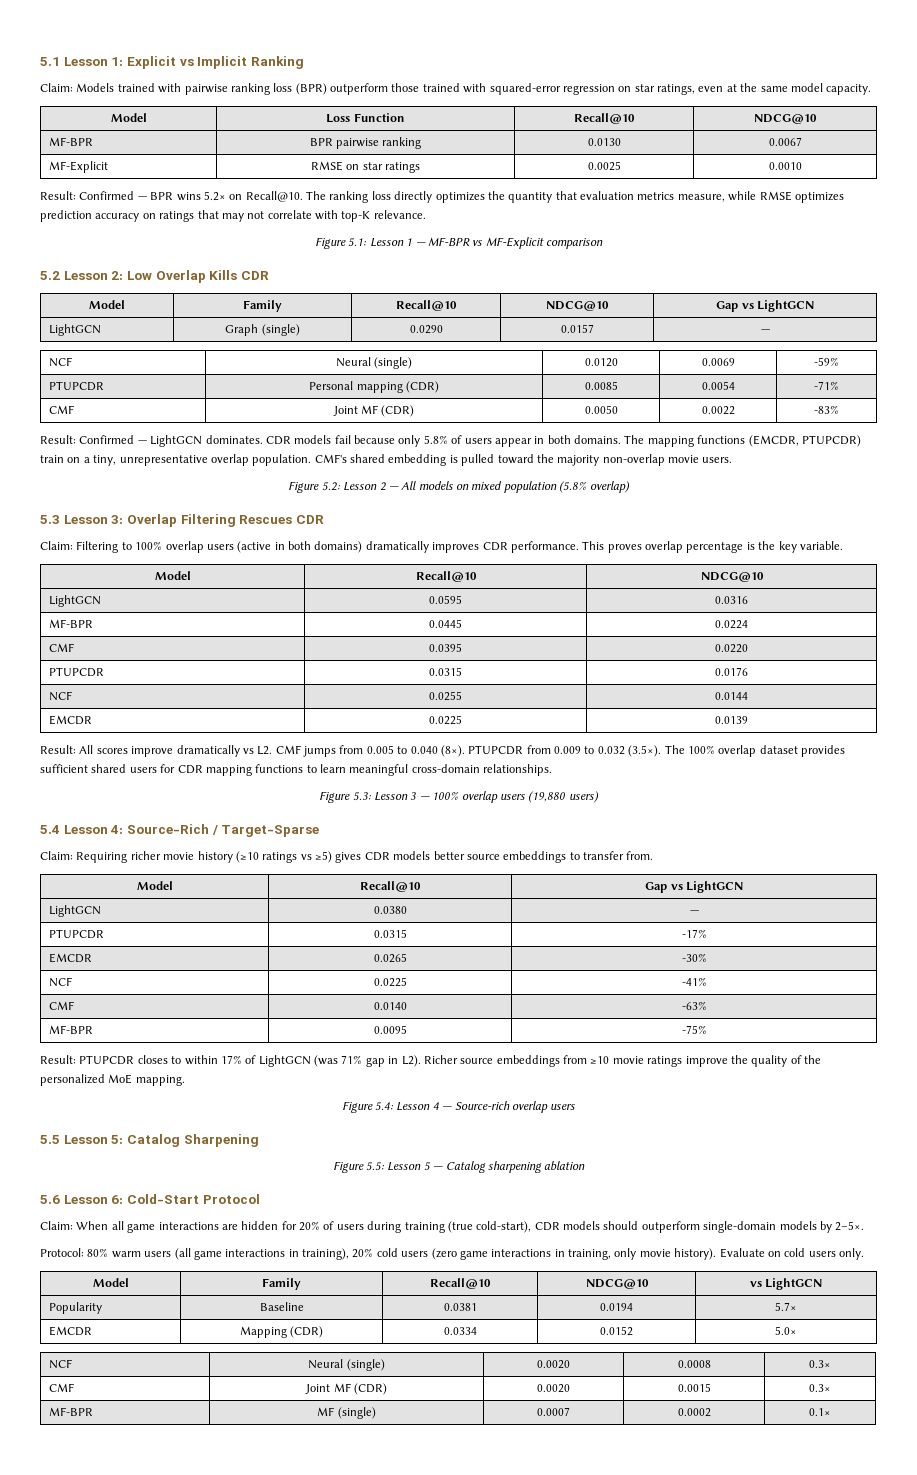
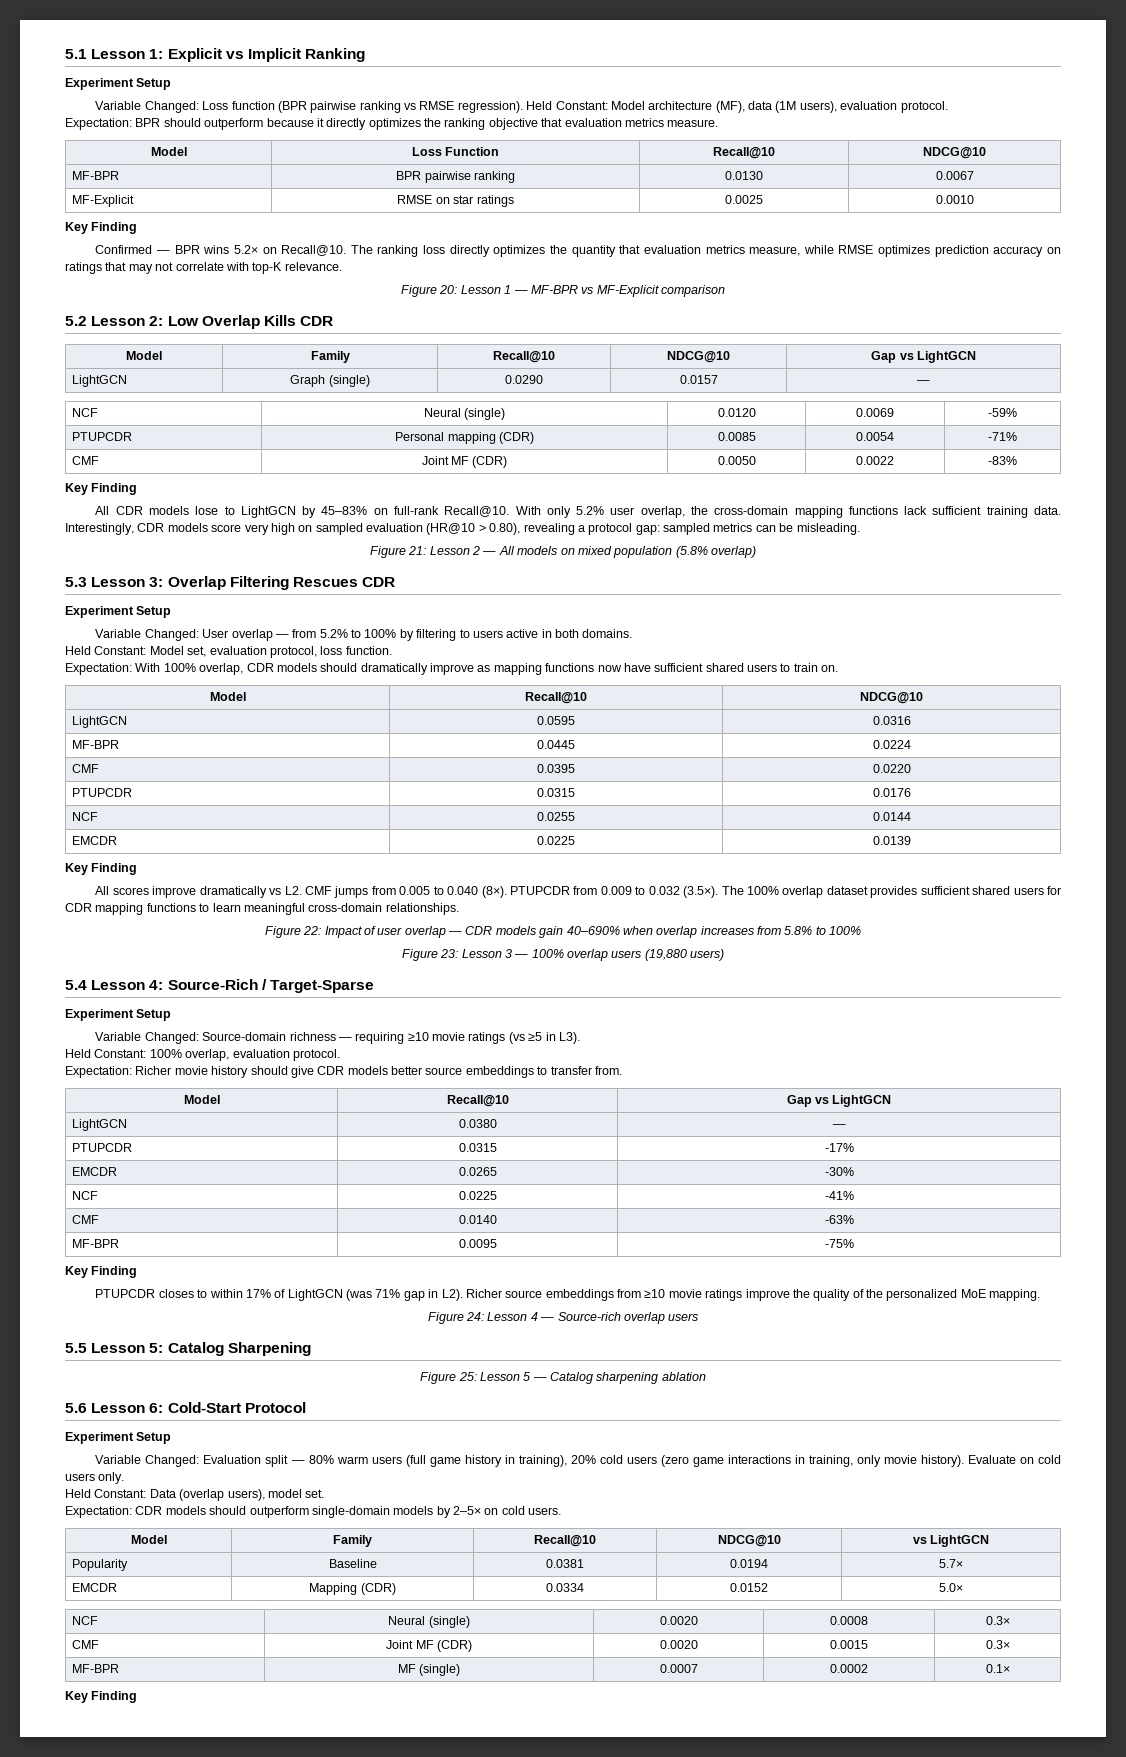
[40,83,872,95] Claim: Models trained with pairwise ranking loss (BPR) outperform those trained with squared-error regression on star ratings, even at the same model capacity. -> [65,78,172,90] [95,101,948,113] [65,118,719,130] Experiment Setup // Variable Changed: Loss function (BPR pairwise ranking vs RMSE regression). Held Constant: Model architecture (MF), data (1M users), evaluation protocol. // Expectation: BPR should outperform because it directly optimizes the ranking objective that evaluation metrics measure.
[40,191,76,200] Result: -> [65,222,138,234] Key Finding //
[348,238,368,247] 5.1: -> [439,285,458,294] 20:
[40,435,861,447] [40,454,733,466] [288,481,341,493] Result: Confirmed — LightGCN dominates. CDR models fail because only 5.8% of users appear in both domains. The mapping functions (EMCDR, PTUPCDR) train on a tiny, unrepresentative overlap population. CMF's shared embedding is pulled toward the majority non-overlap movie users. // Figure 5.2: -> [65,483,138,495] [95,506,1062,518] [65,523,860,535] [369,546,427,558] Key Finding // All CDR models lose to LightGCN by 45–83% on full-rank Recall@10. With only 5.2% user overlap, the cross-domain mapping functions lack sufficient training data. Interestingly, CDR models score very high on sampled evaluation (HR@10 > 0.80), revealing a protocol gap: sampled metrics can be misleading. // Figure 21:
[40,541,843,553] Claim: Filtering to 100% overlap users (active in both domains) dramatically improves CDR performance. This proves overlap percentage is the key variable. -> [65,606,172,618] [95,629,633,641] [65,646,392,658] [65,663,839,675] Experiment Setup // Variable Changed: User overlap — from 5.2% to 100% by filtering to users active in both domains. // Held Constant: Model set, evaluation protocol, loss function. // Expectation: With 100% overlap, CDR models should dramatically improve as mapping functions now have sufficient shared users to train on.
[40,745,76,754] Result: -> [65,863,138,875] Key Finding //
[352,792,372,801] 5.3: -> [303,926,862,938] [401,949,459,961] 22: Impact of user overlap — CDR models gain 40–690% when overlap increases from 5.8% to 100% // Figure 23:
[40,851,362,863] Claim: Requiring richer movie history (≥10 ratings vs ≥5) gives -> [65,1009,172,1021] [95,1032,580,1044] [65,1049,340,1061] [65,1066,314,1078] Experiment Setup // Variable Changed: Source-domain richness — requiring ≥10 movie ratings (vs ≥5 in L3). // Held Constant: 100% overlap, evaluation protocol. // Expectation: Richer movie history should give
[40,1055,76,1064] Result: -> [65,1266,138,1278] Key Finding //
[375,1102,395,1111] 5.4: -> [466,1312,485,1321] 24:
[366,1162,386,1171] 5.5: -> [458,1372,477,1381] 25:
[40,1221,865,1233] [40,1248,286,1260] Claim: When all game interactions are hidden for 20% of users during training (true cold-start), CDR models should outperform single-domain models by 2–5×. // Protocol: 80% warm users (all game interactions -> [65,1432,172,1444] [95,1455,502,1467] Experiment Setup // Variable Changed: Evaluation split — 80% warm users (full game history
(864, 1254) none -> [65,1489,325,1501] [65,1506,562,1518] // Held Constant: Data (overlap users), model set. // Expectation: CDR models should outperform single-domain models by 2–5× on cold users.
(831, 1412) none -> [65,1691,138,1703] // Key Finding

